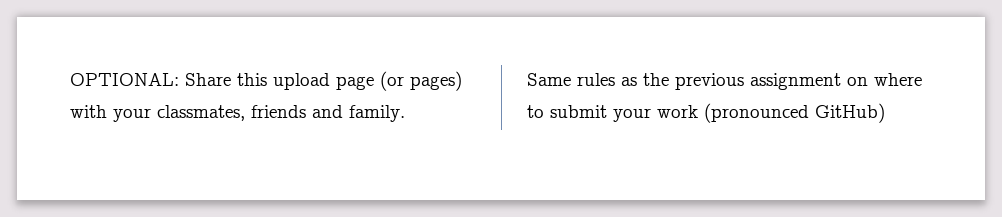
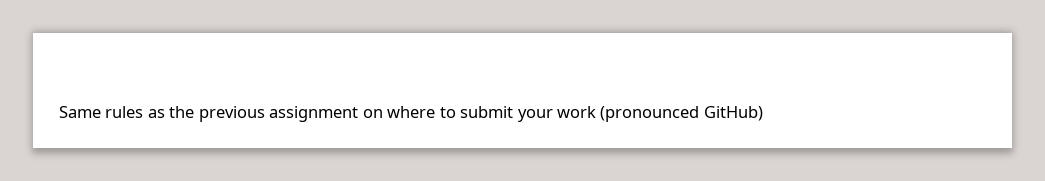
[70,71,462,91] [70,105,405,122] OPTIONAL: Share this upload page (or pages) with your classmates, friends and family. // -> (59, 112) none

